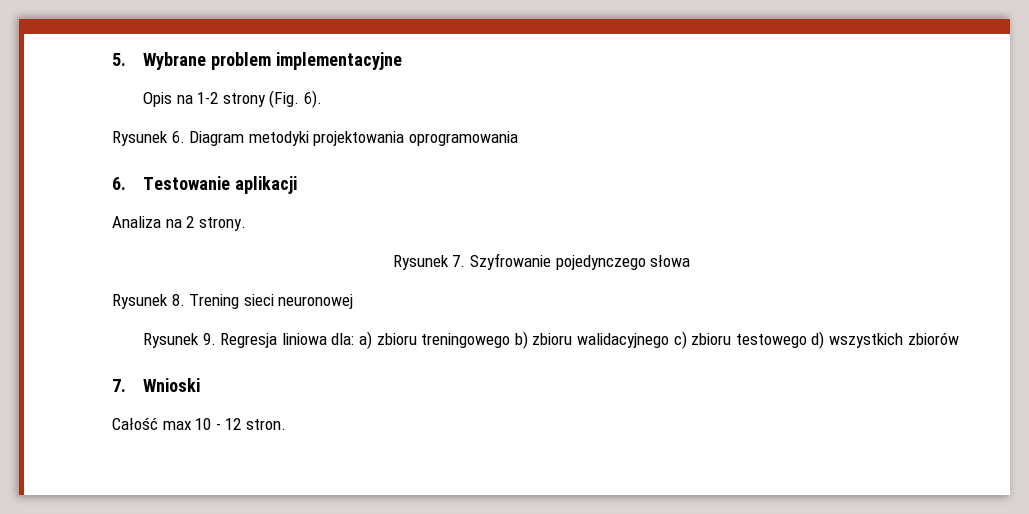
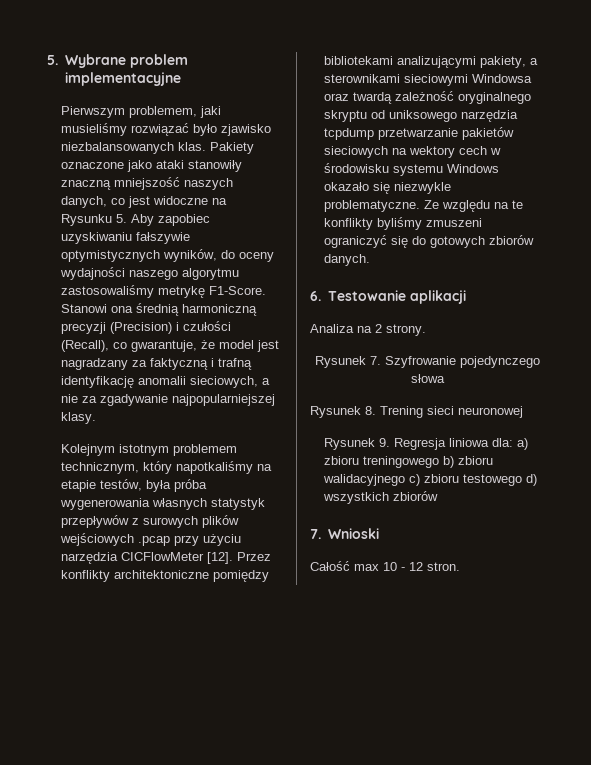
[143,90,323,108] [112,131,518,146] Opis na 1-2 strony (Fig. 6). // Rysunek 6. Diagram metodyki projektowania oprogramowania -> [61,106,222,118] [61,123,272,136] [61,142,255,154] [61,160,243,172] [61,177,234,190] [61,196,228,208] [61,214,211,226] [61,232,191,244] [61,249,275,262] [60,267,240,280] [61,285,267,298] [61,303,258,316] [61,321,232,334] [61,340,280,352] [61,358,253,370] [61,376,271,388] [61,394,276,406] [61,412,97,424] [61,444,238,456] [61,461,273,474] [61,479,208,492] [60,498,266,510] [61,515,240,528] [60,533,242,546] [61,552,272,564] [61,570,270,582] [324,56,539,68] [324,74,533,86] [324,91,532,104] [324,110,519,122] [324,127,515,140] [324,146,502,158] [324,163,500,176] [324,182,452,194] [324,200,524,212] [324,217,483,230] [324,235,535,248] [324,254,371,266] Pierwszym problemem, jaki musieliśmy rozwiązać było zjawisko niezbalansowanych klas. Pakiety oznaczone jako ataki stanowiły znaczną mniejszość naszych danych, co jest widoczne na Rysunku 5. Aby zapobiec uzyskiwaniu fałszywie optymistycznych wyników, do oceny wydajności naszego algorytmu zastosowaliśmy metrykę F1-Score. Stanowi ona średnią harmoniczną precyzji (Precision) i czułości (Recall), co gwarantuje, że model jest nagradzany za faktyczną i trafną identyfikację anomalii sieciowych, a nie za zgadywanie najpopularniejszej klasy. // Kolejnym istotnym problemem technicznym, który napotkaliśmy na etapie testów, była próba wygenerowania własnych statystyk przepływów z surowych plików wejściowych .pcap przy użyciu narzędzia CICFlowMeter [12]. Przez konflikty architektoniczne pomiędzy bibliotekami analizującymi pakiety, a sterownikami sieciowymi Windowsa oraz twardą zależność oryginalnego skryptu od uniksowego narzędzia tcpdump przetwarzanie pakietów sieciowych na wektory cech w środowisku systemu Windows okazało się niezwykle problematyczne. Ze względu na te konflikty byliśmy zmuszeni ograniczyć się do gotowych zbiorów danych.

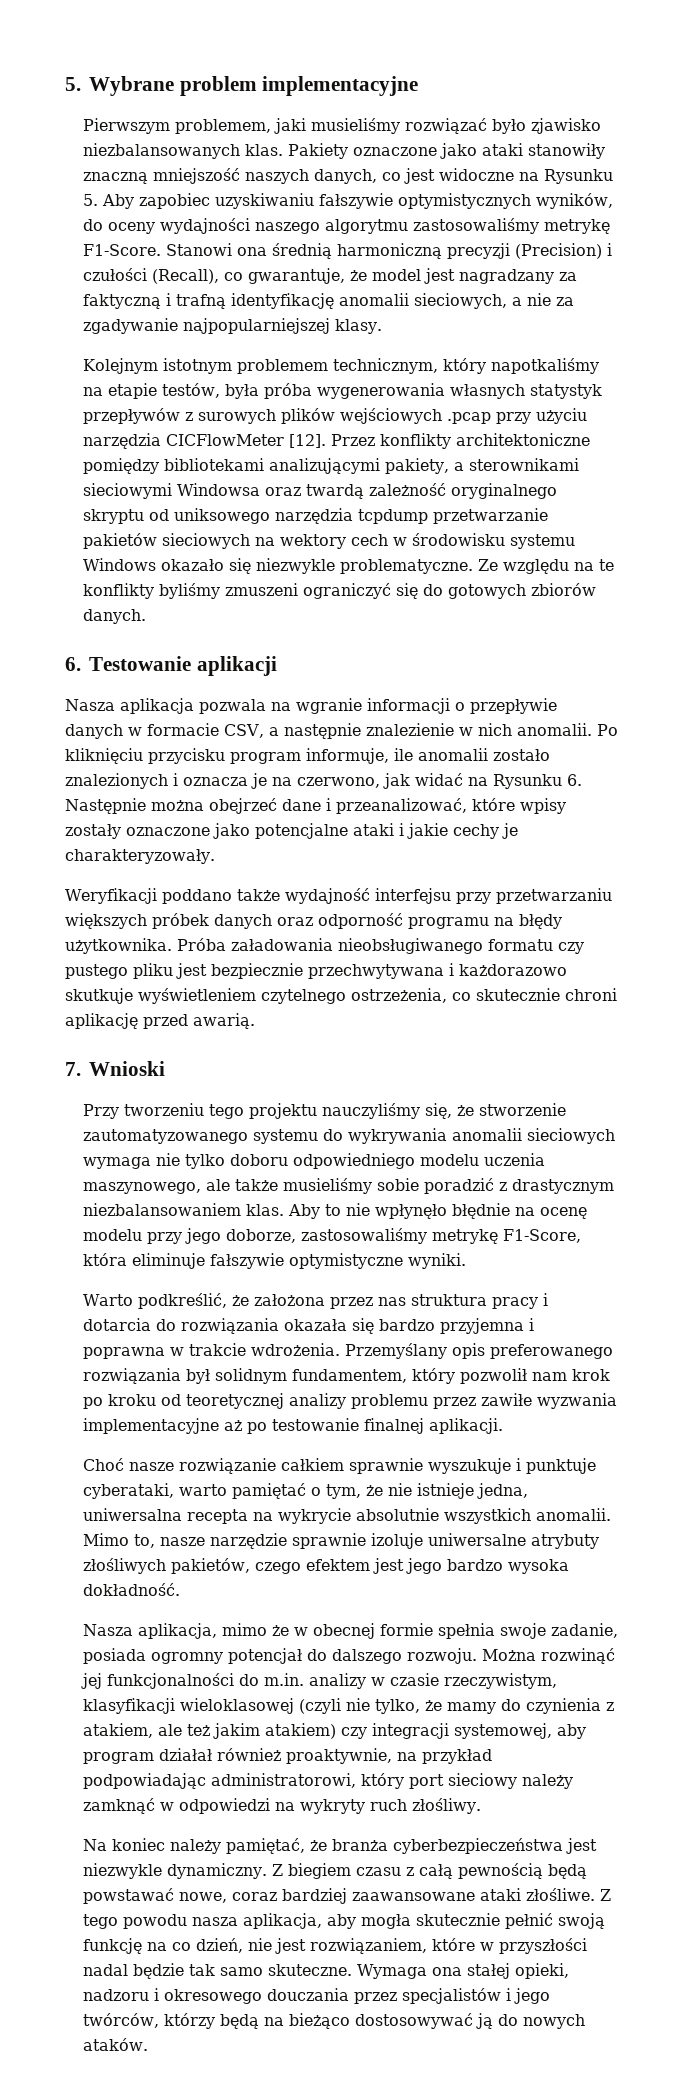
[310,324,426,336] [314,356,540,368] [410,374,445,383] [310,406,523,418] [324,438,529,450] [324,456,494,468] [323,474,538,486] [323,491,439,504] [310,528,379,539] [310,561,460,571] Analiza na 2 strony. // Rysunek 7. Szyfrowanie pojedynczego słowa // Rysunek 8. Trening sieci neuronowej // Rysunek 9. Regresja liniowa dla: a) zbioru treningowego b) zbioru walidacyjnego c) zbioru testowego d) wszystkich zbiorów // 7. Wnioski // Całość max 10 - 12 stron. -> [65,698,557,714] [65,723,618,739] [65,748,550,764] [65,773,582,789] [65,798,566,814] [65,823,518,839] [65,849,215,864] [65,888,612,904] [65,913,562,929] [65,938,584,954] [65,963,567,979] [65,988,617,1004] [65,1013,255,1029] [65,1061,165,1076] [83,1103,567,1119] [83,1128,616,1144] [83,1153,546,1169] [83,1178,615,1194] [83,1203,588,1219] [83,1228,582,1244] [83,1253,467,1269] [83,1293,549,1309] [83,1318,535,1334] [83,1343,614,1359] [83,1368,611,1384] [83,1393,618,1409] [83,1418,504,1434] [83,1458,597,1474] [83,1483,529,1499] [83,1508,612,1524] [83,1533,600,1549] [83,1558,570,1574] [83,1583,181,1596] [83,1623,619,1639] [83,1648,616,1664] [81,1673,558,1689] [83,1698,615,1714] [83,1723,587,1739] [83,1748,493,1764] [83,1773,574,1789] [83,1798,482,1814] [83,1838,598,1854] [83,1863,588,1879] [83,1888,612,1904] [83,1913,606,1929] [83,1938,588,1954] [83,1963,570,1979] [83,1988,551,2004] [83,2013,586,2029] [83,2038,149,2051] Nasza aplikacja pozwala na wgranie informacji o przepływie danych w formacie CSV, a następnie znalezienie w nich anomalii. Po kliknięciu przycisku program informuje, ile anomalii zostało znalezionych i oznacza je na czerwono, jak widać na Rysunku 6. Następnie można obejrzeć dane i przeanalizować, które wpisy zostały oznaczone jako potencjalne ataki i jakie cechy je charakteryzowały. // Weryfikacji poddano także wydajność interfejsu przy przetwarzaniu większych próbek danych oraz odporność programu na błędy użytkownika. Próba załadowania nieobsługiwanego formatu czy pustego pliku jest bezpiecznie przechwytywana i każdorazowo skutkuje wyświetleniem czytelnego ostrzeżenia, co skutecznie chroni aplikację przed awarią. // 7. Wnioski // Przy tworzeniu tego projektu nauczyliśmy się, że stworzenie zautomatyzowanego systemu do wykrywania anomalii sieciowych wymaga nie tylko doboru odpowiedniego modelu uczenia maszynowego, ale także musieliśmy sobie poradzić z drastycznym niezbalansowaniem klas. Aby to nie wpłynęło błędnie na ocenę modelu przy jego doborze, zastosowaliśmy metrykę F1-Score, która eliminuje fałszywie optymistyczne wyniki. // Warto podkreślić, że założona przez nas struktura pracy i dotarcia do rozwiązania okazała się bardzo przyjemna i poprawna w trakcie wdrożenia. Przemyślany opis preferowanego rozwiązania był solidnym fundamentem, który pozwolił nam krok po kroku od teoretycznej analizy problemu przez zawiłe wyzwania implementacyjne aż po testowanie finalnej aplikacji. // Choć nasze rozwiązanie całkiem sprawnie wyszukuje i punktuje cyberataki, warto pamiętać o tym, że nie istnieje jedna, uniwersalna recepta na wykrycie absolutnie wszystkich anomalii. Mimo to, nasze narzędzie sprawnie izoluje uniwersalne atrybuty złośliwych pakietów, czego efektem jest jego bardzo wysoka dokładność. // Nasza aplikacja, mimo że w obecnej formie spełnia swoje zadanie, posiada ogromny potencjał do dalszego rozwoju. Można rozwinąć jej funkcjonalności do m.in. analizy w czasie rzeczywistym, klasyfikacji wieloklasowej (czyli nie tylko, że mamy do czynienia z atakiem, ale też jakim atakiem) czy integracji systemowej, aby program działał również proaktywnie, na przykład podpowiadając administratorowi, który port sieciowy należy zamknąć w odpowiedzi na wykryty ruch złośliwy. // Na koniec należy pamiętać, że branża cyberbezpieczeństwa jest niezwykle dynamiczny. Z biegiem czasu z całą pewnością będą powstawać nowe, coraz bardziej zaawansowane ataki złośliwe. Z tego powodu nasza aplikacja, aby mogła skutecznie pełnić swoją funkcję na co dzień, nie jest rozwiązaniem, które w przyszłości nadal będzie tak samo skuteczne. Wymaga ona stałej opieki, nadzoru i okresowego douczania przez specjalistów i jego twórców, którzy będą na bieżąco dostosowywać ją do nowych ataków.

